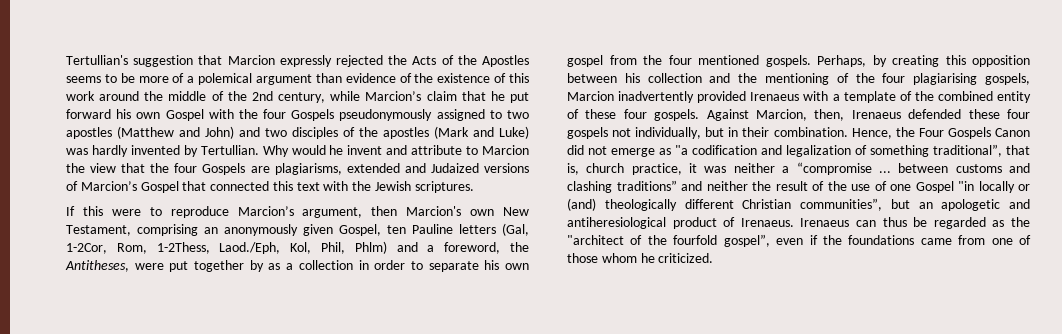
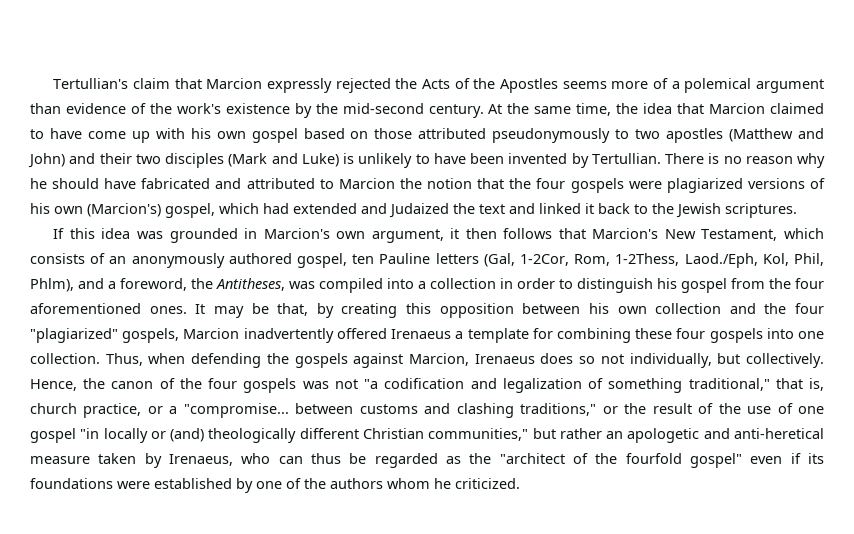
[133,55,194,67] suggestion -> [133,78,171,89] claim
[104,73,135,83] to be -> (607, 85) none
[437,73,529,83] [66,91,529,103] [66,109,485,121] existence of this work around the middle of the 2nd century, while Marcion’s claim that he put forward his own Gospel with the four Gospels pseudonymously assigned -> [176,103,825,118] [30,128,611,143] work's existence by the mid-second century. At the same time, the idea that Marcion claimed to have come up with his own gospel based on those attributed pseudonymously
(260, 132) none -> [99,153,132,164] their
[343,126,529,139] [66,145,463,157] of the apostles (Mark and Luke) was hardly invented by Tertullian. Why would he invent and attribute -> [228,153,825,168] [30,178,315,189] (Mark and Luke) is unlikely to have been invented by Tertullian. There is no reason why he should have fabricated and attributed
[90,163,117,173] view -> [427,178,473,189] notion
[202,163,529,175] [66,181,349,193] Gospels are plagiarisms, extended and Judaized versions of Marcion’s Gospel that connected this text with -> [570,178,826,193] [30,203,648,218] gospels were plagiarized versions of his own (Marcion's) gospel, which had extended and Judaized the text and linked it back to
[111,206,529,218] [66,224,381,236] were to reproduce Marcion’s argument, then Marcion's own New Testament, comprising an anonymously given Gospel, -> [101,228,825,243] [30,253,347,268] idea was grounded in Marcion's own argument, it then follows that Marcion's New Testament, which consists of an anonymously authored gospel,
[354,241,387,254] Phlm) -> [30,278,74,292] Phlm),
[134,260,281,272] were put together by as -> [289,278,414,293] was compiled into
[428,260,529,272] separate his own -> [577,278,677,293] distinguish his
[698,55,866,67] mentioned gospels. Perhaps, -> [30,303,309,318] aforementioned ones. It may be that,
(640, 78) none -> [617,306,647,314] own
[765,73,1030,85] [567,91,1031,103] [567,109,1030,121] [567,127,1030,139] [567,145,671,157] mentioning of the four plagiarising gospels, Marcion inadvertently provided Irenaeus with a template of the combined entity of these four gospels. Against Marcion, then, Irenaeus defended these four gospels not individually, but in their combination. Hence, the Four Gospels Canon did not emerge as -> [795,303,824,314] [30,328,824,343] [30,353,824,368] [30,378,358,393] four "plagiarized" gospels, Marcion inadvertently offered Irenaeus a template for combining these four gospels into one collection. Thus, when defending the gospels against Marcion, Irenaeus does so not individually, but collectively. Hence, the canon of the four gospels was not
[933,144,1002,157] traditional”, -> [688,378,770,391] traditional,"
[689,162,891,175] it was neither a “compromise ... -> [147,403,289,418] or a "compromise...
[616,180,748,191] traditions” and neither -> [520,403,618,416] traditions," or
[915,181,954,193] Gospel -> [30,428,76,443] gospel
[800,198,1030,211] [567,217,850,229] communities”, but an apologetic and antiheresiological product of Irenaeus. Irenaeus -> [428,428,825,443] [30,453,271,468] communities," but rather an apologetic and anti-heretical measure taken by Irenaeus, who
[723,234,770,247] gospel”, -> [690,453,742,468] gospel"
[822,235,1031,245] [567,253,598,263] the foundations came from one of those -> [808,453,825,464] [30,478,383,493] its foundations were established by one of the authors

